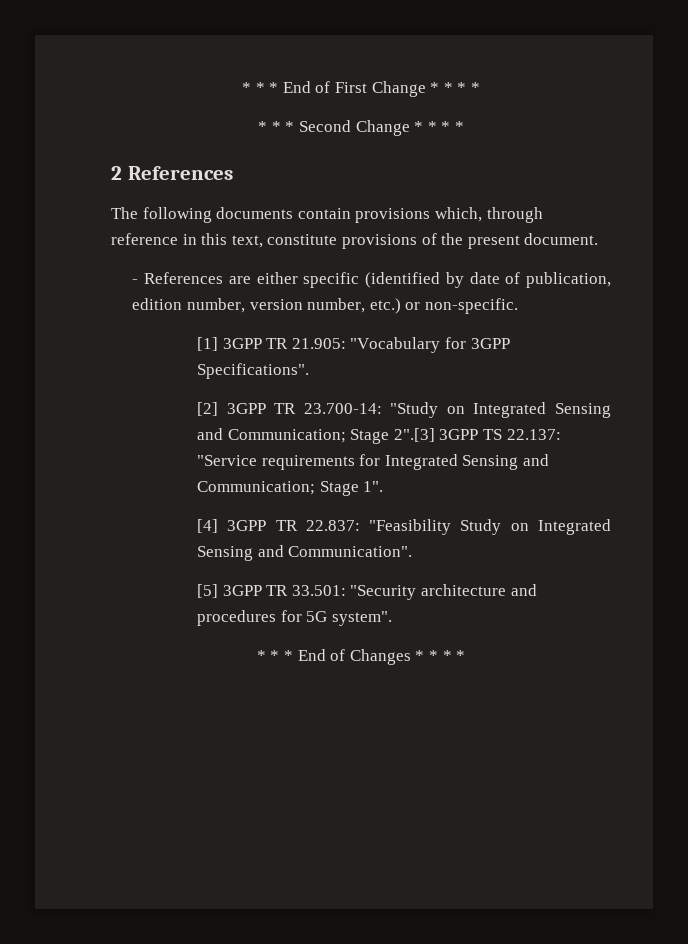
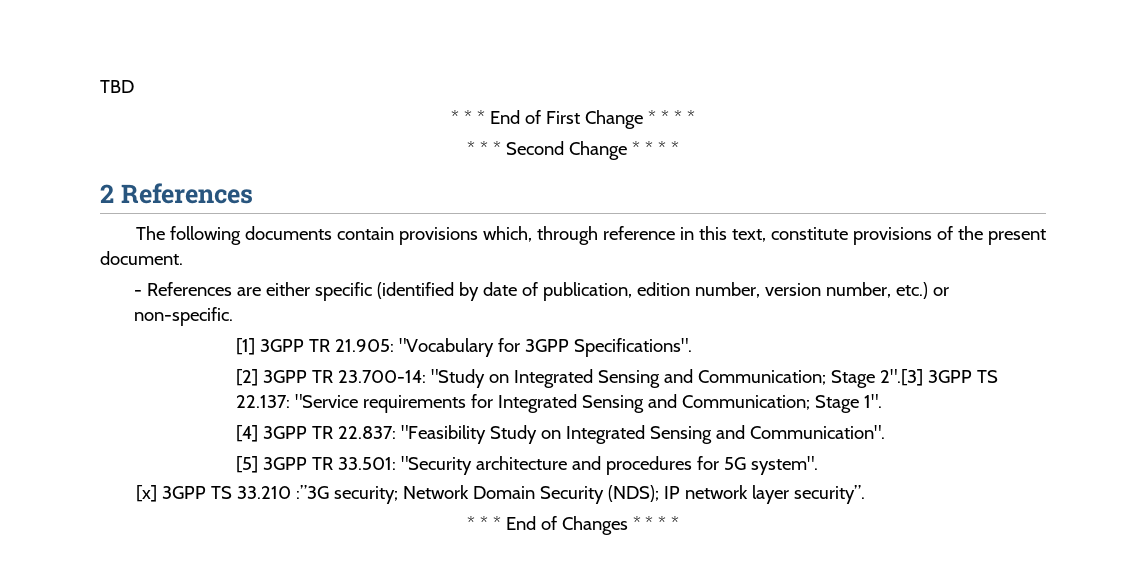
(242, 87) none -> [100,80,134,93] TBD //
(392, 618) none -> [135,485,865,504] // [x] 3GPP TS 33.210 :”3G security; Network Domain Security (NDS); IP network layer security”.

